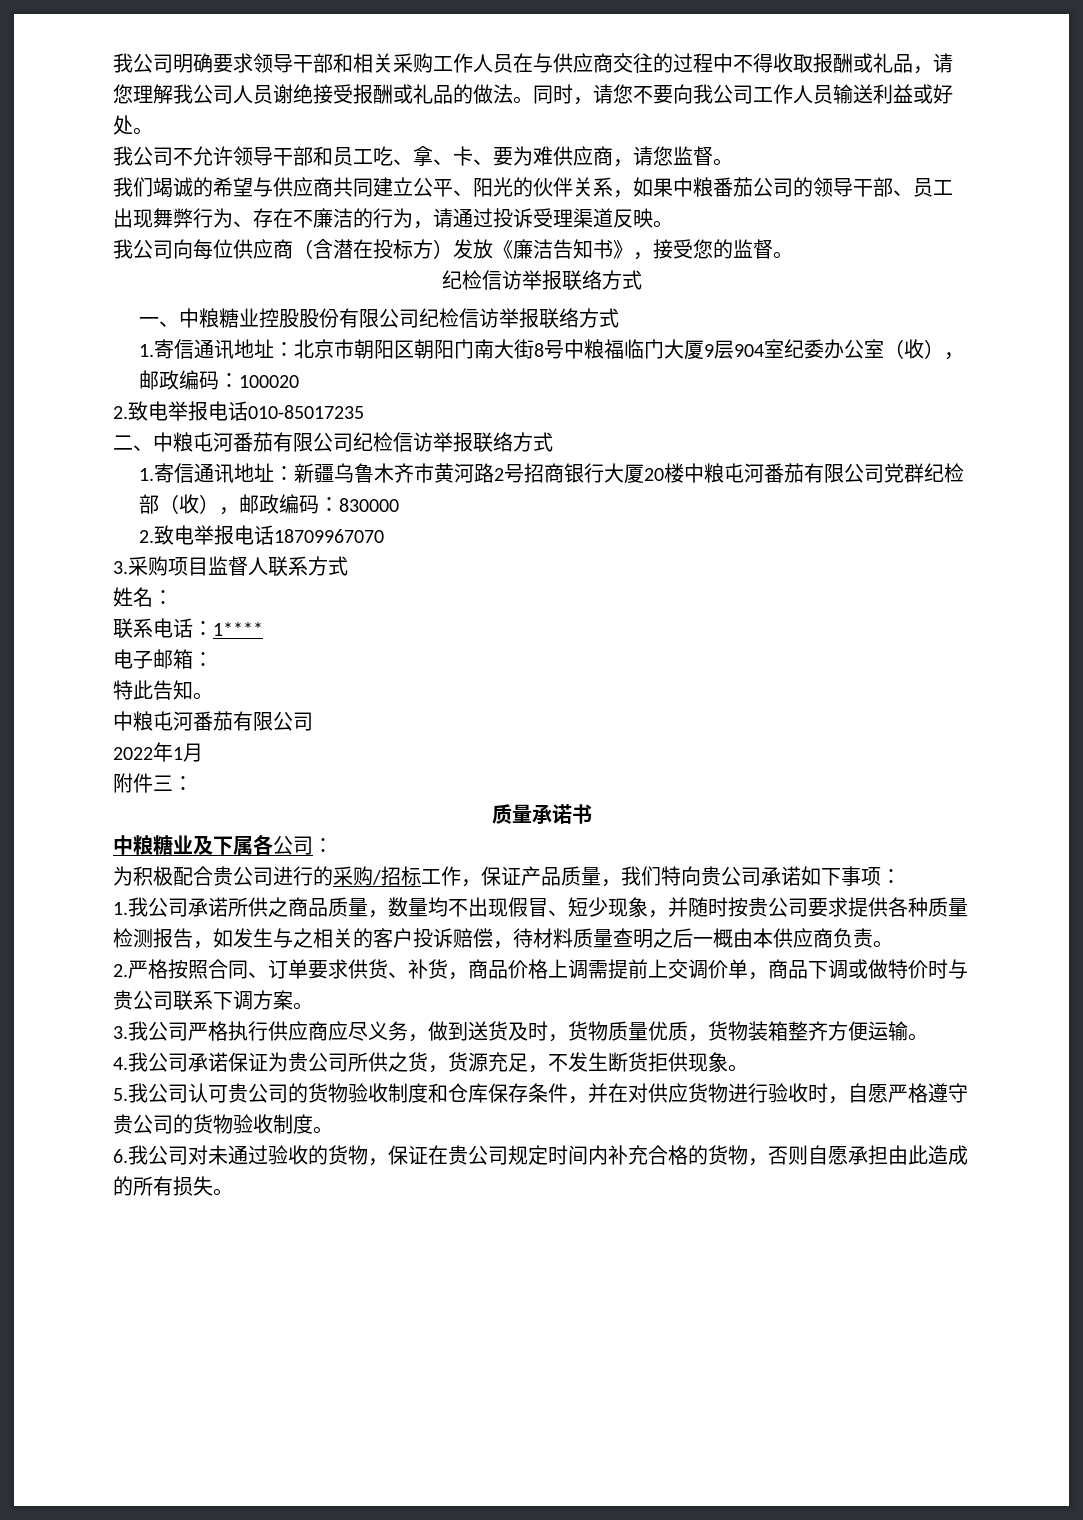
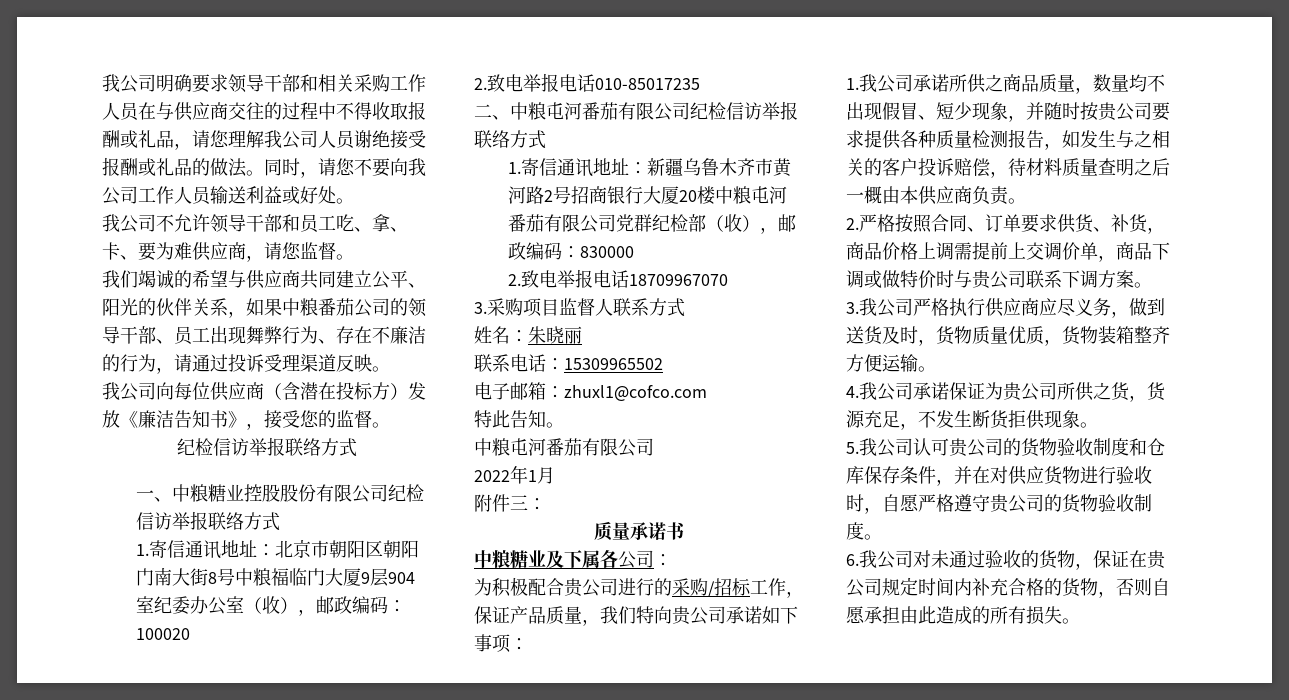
(173, 597) none -> [528,326,582,344] 朱晓丽
[213,622,263,636] 1**** -> [564,358,663,370] 15309965502
(213, 659) none -> [564,385,707,401] zhuxl1@cofco.com

